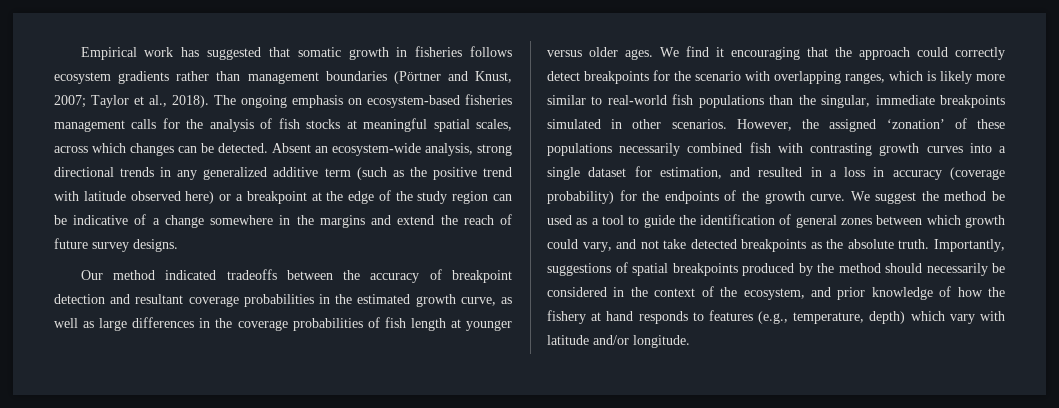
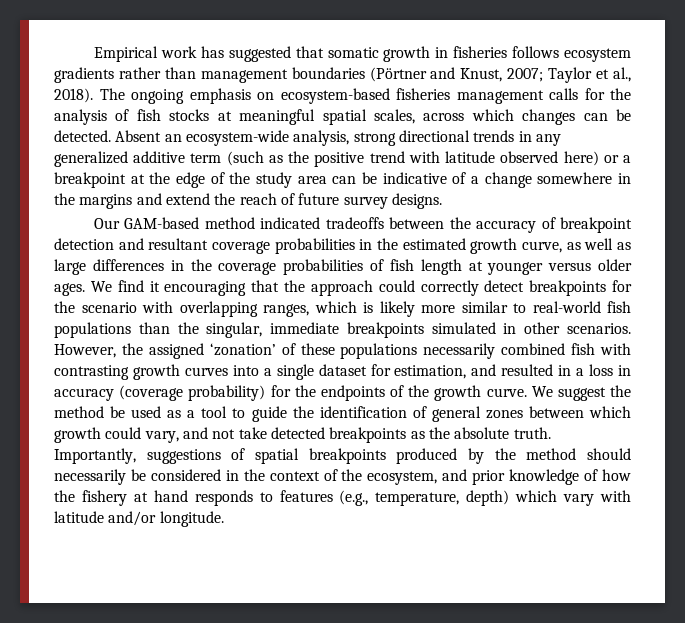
[452,191,489,204] region -> [297,176,327,184] area
(103, 275) none -> [124,217,200,229] GAM-based

